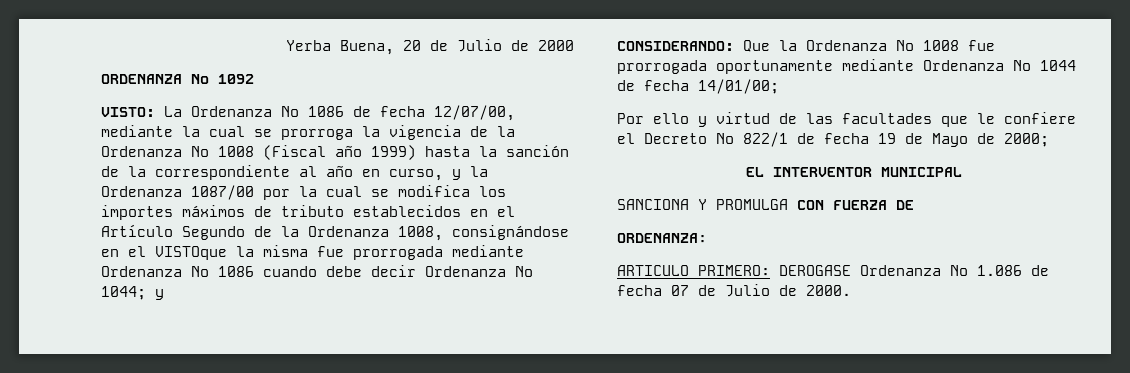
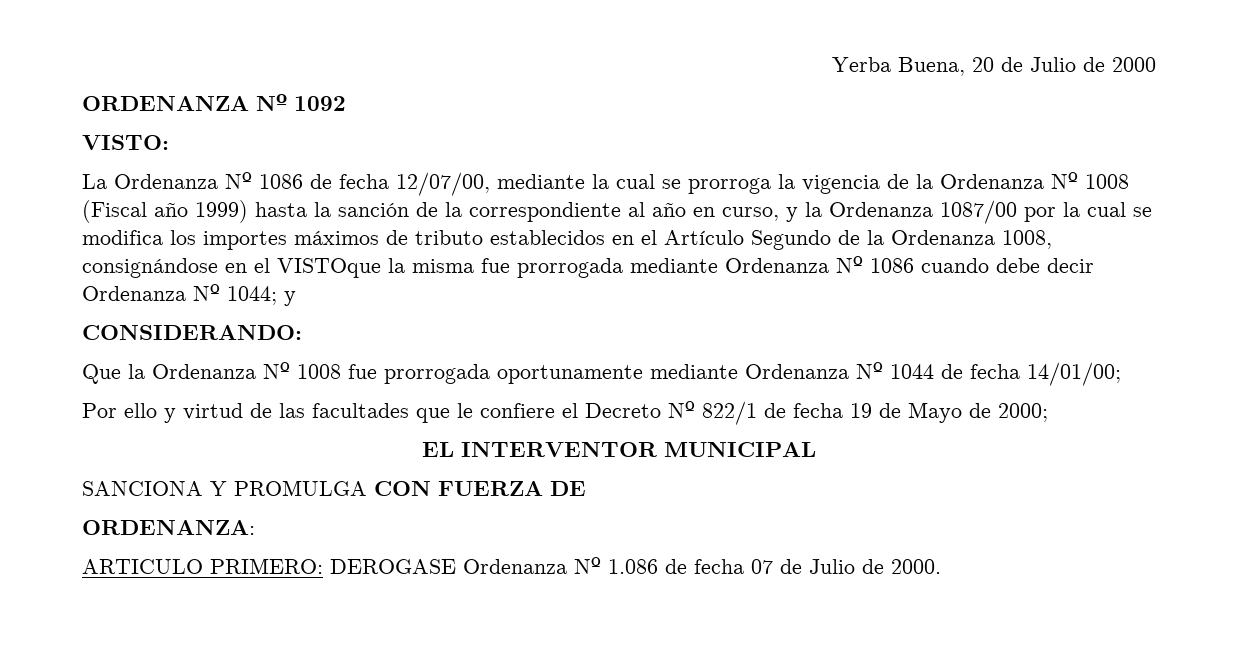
(155, 112) none -> (169, 142) //
(734, 46) none -> (302, 332) //

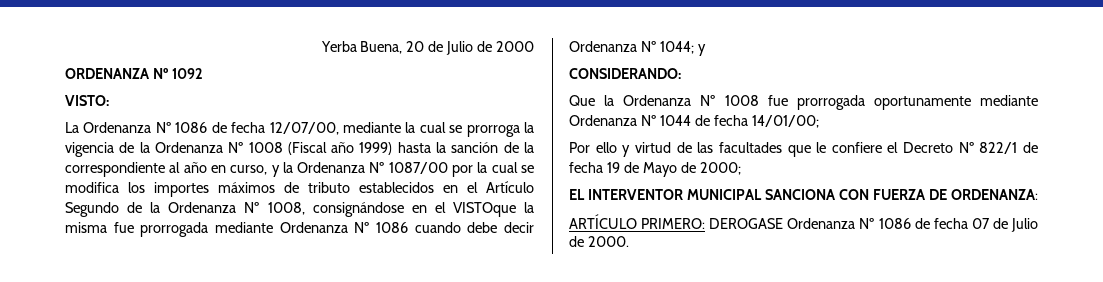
(933, 209) none -> [369,162,385,173] Nº
(995, 237) none -> [244,202,260,213] Nº
[82,480,367,496] // SANCIONA Y PROMULGA -> [765,189,837,200] SANCIONA
(586, 488) // -> (947, 194) none
[82,559,203,574] ARTICULO -> [569,214,637,229] ARTÍCULO
[608,559,658,574] 1.086 -> [878,218,911,229] 1086

